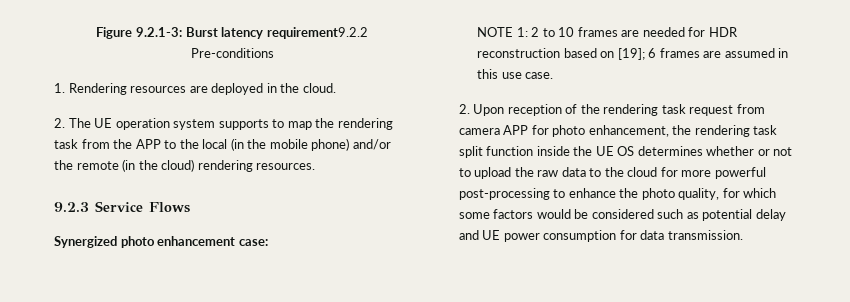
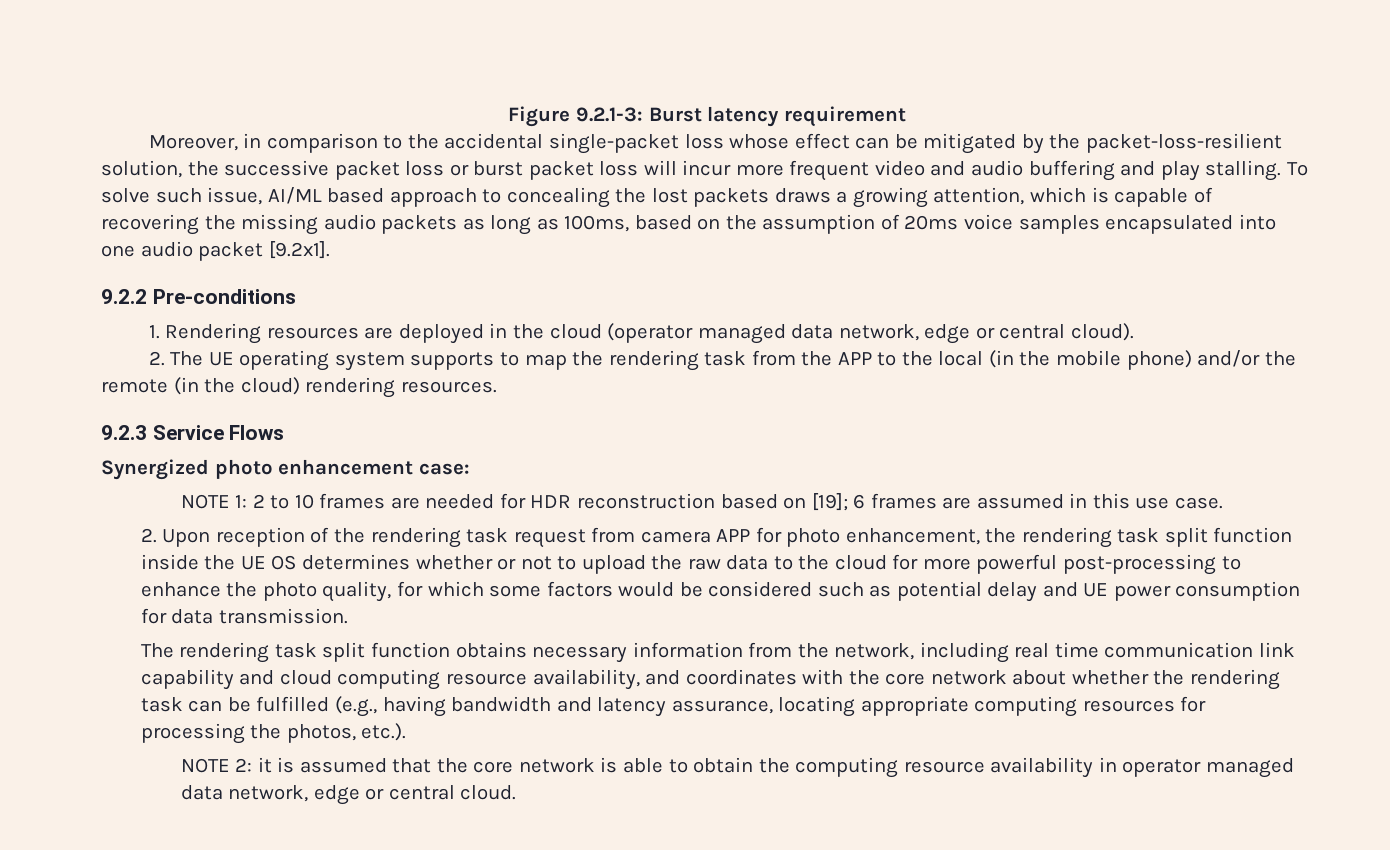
[266,27,368,39] requirement9.2.2 -> [783,106,906,127] [148,133,1282,154] [101,160,1308,181] [101,187,1213,208] [101,214,1276,235] [101,241,330,261] [101,289,147,304] requirement // Moreover, in comparison to the accidental single-packet loss whose effect can be mitigated by the packet-loss-resilient solution, the successive packet loss or burst packet loss will incur more frequent video and audio buffering and play stalling. To solve such issue, AI/ML based approach to concealing the lost packets draws a growing attention, which is capable of recovering the missing audio packets as long as 100ms, based on the assumption of 20ms voice samples encapsulated into one audio packet [9.2x1]. // 9.2.2
[302,83,336,93] cloud. -> [549,323,1134,344] cloud (operator managed data network, edge or central cloud).
[115,118,170,130] operation -> [239,350,330,371] operating
(743, 235) none -> [140,642,1295,663] [140,669,1280,690] [140,696,1207,717] [140,723,407,744] [180,757,1294,778] [180,785,517,805] // The rendering task split function obtains necessary information from the network, including real time communication link capability and cloud computing resource availability, and coordinates with the core network about whether the rendering task can be fulfilled (e.g., having bandwidth and latency assurance, locating appropriate computing resources for processing the photos, etc.). // NOTE 2: it is assumed that the core network is able to obtain the computing resource availability in operator managed data network, edge or central cloud.

